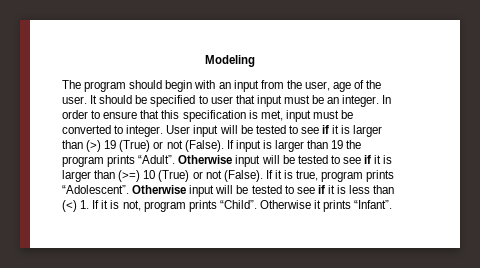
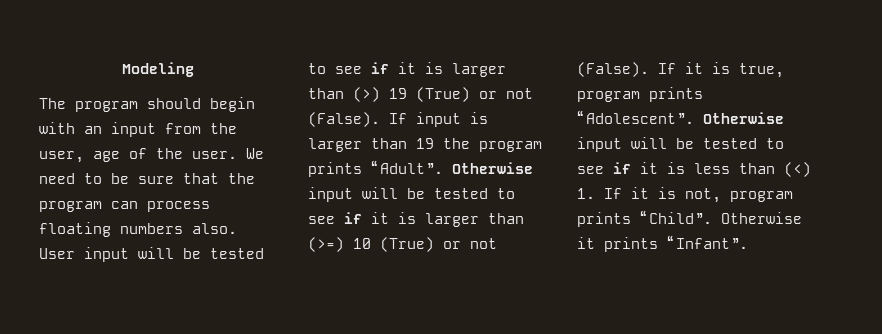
[90,95,392,107] [62,110,354,122] [62,125,164,137] It should be specified to user that input must be an integer. In order to ensure that this specification is met, input must be converted to integer. -> [246,148,264,159] [39,173,255,184] [39,201,210,212] [39,222,237,237] We need to be sure that the program can process floating numbers also.

